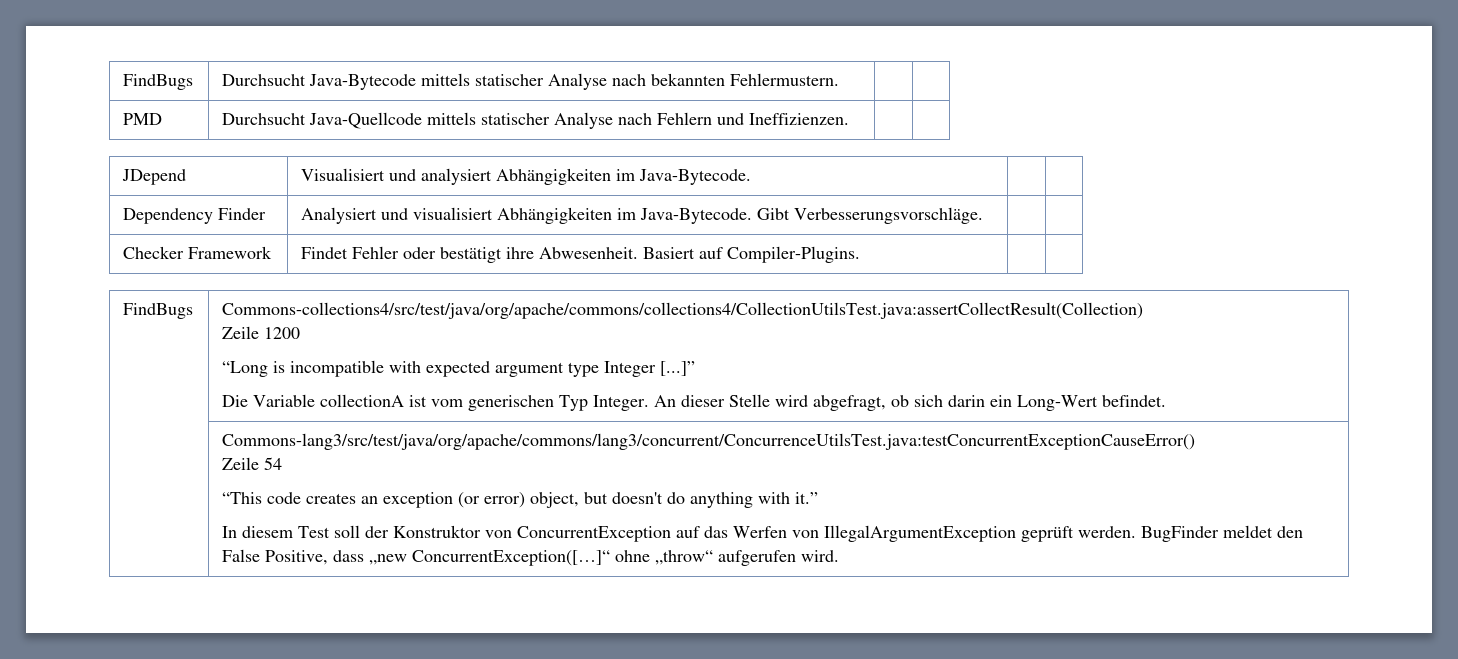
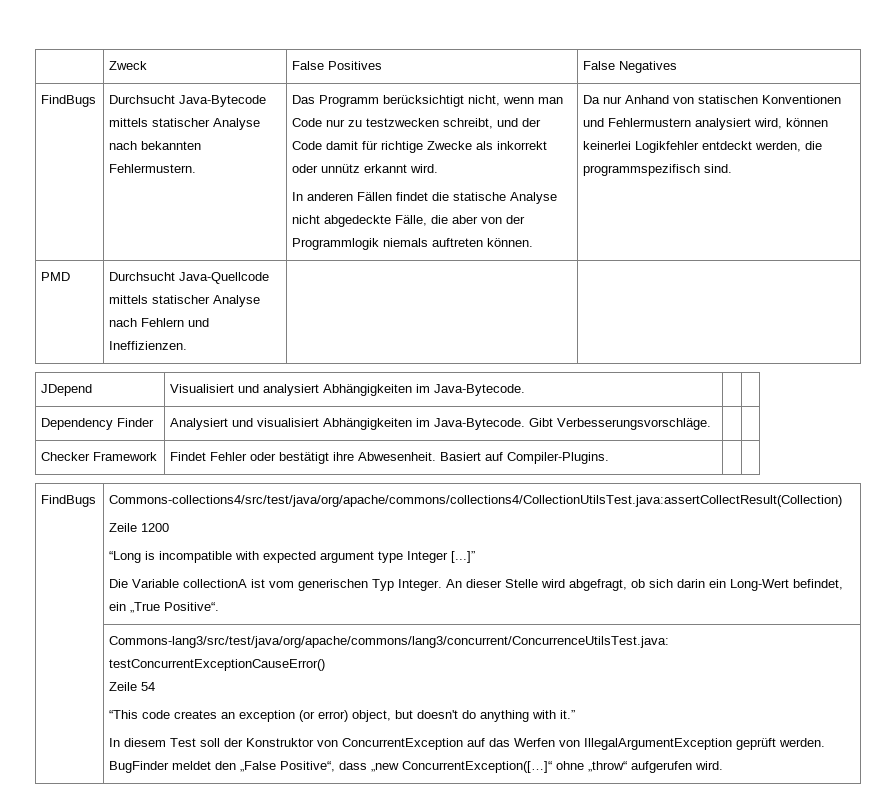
(123, 82) none -> [109,61,148,70] [292,61,383,70] [583,61,678,73] | Zweck | False Positives | False Negatives //
(840, 79) | -> [292,95,564,107] [292,118,542,129] [292,141,548,153] [292,164,439,173] [292,192,558,204] [292,215,526,227] [292,238,534,250] [583,95,842,104] [583,118,829,130] [583,141,823,153] [583,164,733,176] Das Programm berücksichtigt nicht, wenn man Code nur zu testzwecken schreibt, und der Code damit für richtige Zwecke als inkorrekt oder unnütz erkannt wird. // In anderen Fällen findet die statische Analyse nicht abgedeckte Fälle, die aber von der Programmlogik niemals auftreten können. | Da nur Anhand von statischen Konventionen und Fehlermustern analysiert wird, können keinerlei Logikfehler entdeckt werden, die programmspezifisch sind.
[1102,395,1167,407] befindet. -> [793,579,844,590] [109,602,220,613] befindet, ein „True Positive“.
[222,549,329,565] False Positive, -> [240,761,336,772] „False Positive“,

